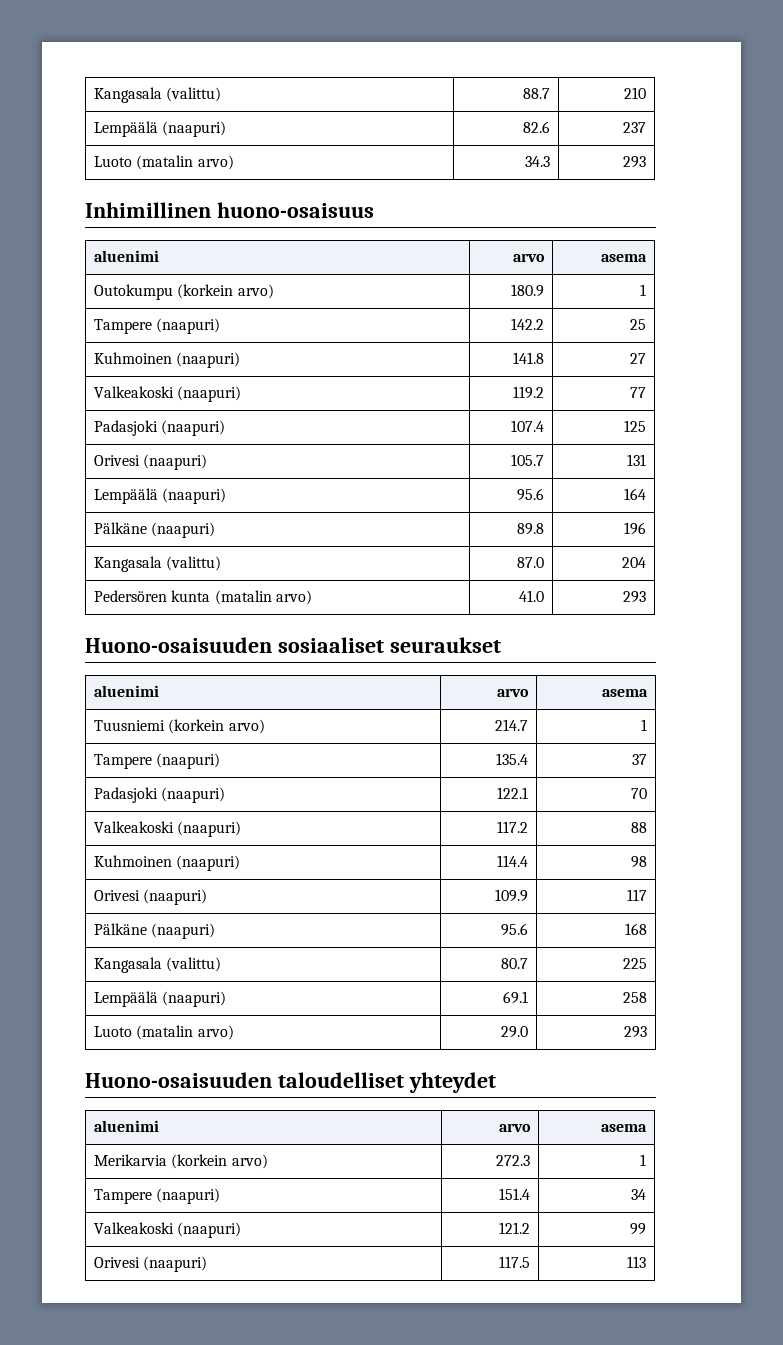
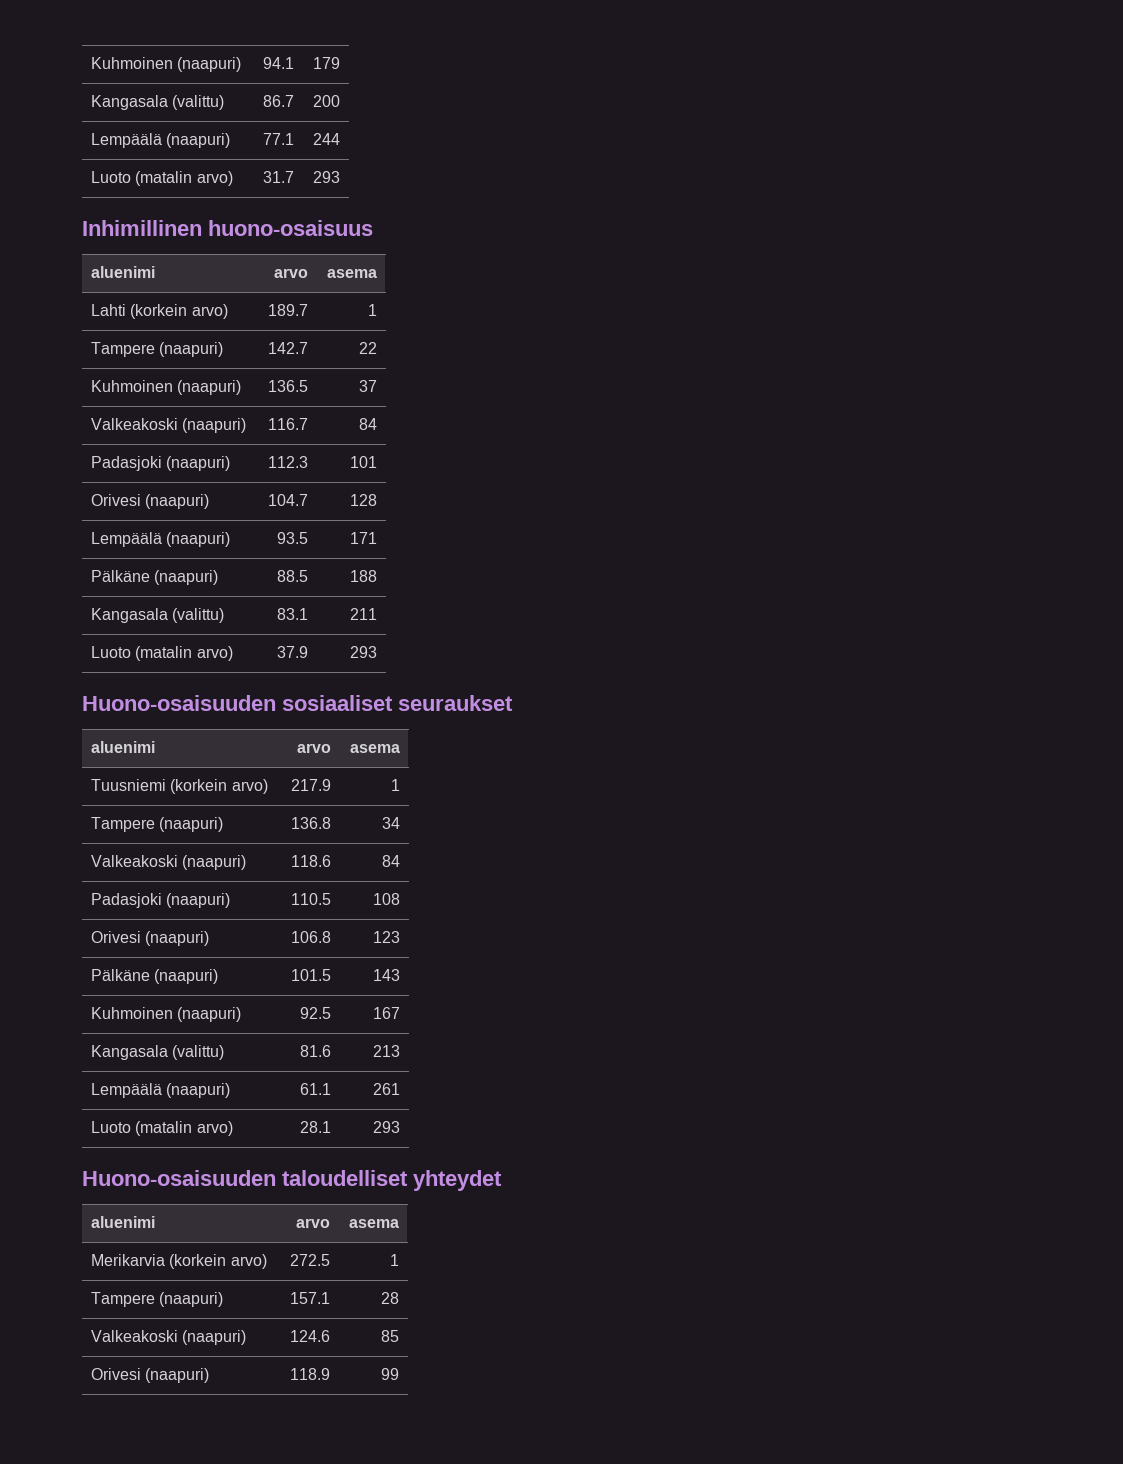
[94,87,222,103] [522,88,550,99] [623,87,646,99] [94,121,227,137] [522,121,550,133] [622,122,646,133] [94,155,234,170] [524,156,550,167] Kangasala (valittu) | 88.7 | 210 // Lempäälä (naapuri) | 82.6 | 237 // Luoto (matalin arvo) | 34.3 -> [91,57,242,72] [262,57,294,69] [312,57,340,69] [91,95,225,110] [262,95,294,107] [312,95,340,107] [91,133,231,148] [262,133,294,145] [312,133,340,145] [91,171,233,186] [262,171,294,183] Kuhmoinen (naapuri) | 94.1 | 179 // Kangasala (valittu) | 86.7 | 200 // Lempäälä (naapuri) | 77.1 | 244 // Luoto (matalin arvo) | 31.7
[94,284,274,300] [510,284,544,297] [639,284,646,296] [94,318,221,334] [510,318,544,330] [629,319,646,330] [94,352,241,368] [512,352,544,364] [629,353,646,364] [94,386,242,402] [512,386,544,399] [629,387,646,398] [94,420,226,436] [510,420,544,432] [623,420,646,432] [94,454,208,470] [510,454,544,466] [626,454,646,466] [94,488,227,504] [516,488,544,501] [623,488,646,500] [94,522,216,538] [516,523,544,535] [623,522,646,535] [94,556,222,572] [516,557,544,568] [621,557,646,568] [94,590,313,605] [518,590,544,602] Outokumpu (korkein arvo) | 180.9 | 1 // Tampere (naapuri) | 142.2 | 25 // Kuhmoinen (naapuri) | 141.8 | 27 // Valkeakoski (naapuri) | 119.2 | 77 // Padasjoki (naapuri) | 107.4 | 125 // Orivesi (naapuri) | 105.7 | 131 // Lempäälä (naapuri) | 95.6 | 164 // Pälkäne (naapuri) | 89.8 | 196 // Kangasala (valittu) | 87.0 | 204 // Pedersören kunta (matalin arvo) | 41.0 -> [91,304,228,319] [267,304,308,316] [367,304,377,316] [91,342,224,357] [267,342,308,354] [358,342,377,354] [91,380,242,395] [267,380,308,392] [358,380,377,392] [91,418,247,433] [267,418,308,430] [358,418,377,430] [91,456,231,471] [267,456,308,468] [349,456,377,468] [91,494,210,509] [267,494,308,506] [349,494,377,506] [91,532,231,547] [276,532,308,544] [349,532,377,544] [91,570,219,585] [276,570,308,582] [349,570,377,582] [91,608,225,623] [276,608,308,620] [349,608,377,620] [91,646,233,661] [276,646,308,658] Lahti (korkein arvo) | 189.7 | 1 // Tampere (naapuri) | 142.7 | 22 // Kuhmoinen (naapuri) | 136.5 | 37 // Valkeakoski (naapuri) | 116.7 | 84 // Padasjoki (naapuri) | 112.3 | 101 // Orivesi (naapuri) | 104.7 | 128 // Lempäälä (naapuri) | 93.5 | 171 // Pälkäne (naapuri) | 88.5 | 188 // Kangasala (valittu) | 83.1 | 211 // Luoto (matalin arvo) | 37.9
[494,719,528,731] [640,719,647,731] [94,753,221,769] [495,753,528,765] [631,754,647,765] [94,787,226,803] [496,787,528,799] [630,788,647,799] [94,821,242,837] [496,821,528,833] [630,822,647,833] [94,855,241,871] [496,855,528,867] [630,856,647,868] [94,889,208,905] [494,889,528,902] [626,889,647,901] [94,923,216,939] [500,923,528,936] [624,923,647,935] [94,957,222,973] [500,958,528,969] [622,958,647,969] [94,991,227,1007] [502,991,528,1004] [622,992,647,1003] [94,1025,234,1040] [500,1026,528,1038] 214.7 | 1 // Tampere (naapuri) | 135.4 | 37 // Padasjoki (naapuri) | 122.1 | 70 // Valkeakoski (naapuri) | 117.2 | 88 // Kuhmoinen (naapuri) | 114.4 | 98 // Orivesi (naapuri) | 109.9 | 117 // Pälkäne (naapuri) | 95.6 | 168 // Kangasala (valittu) | 80.7 | 225 // Lempäälä (naapuri) | 69.1 | 258 // Luoto (matalin arvo) | 29.0 -> [290,779,331,791] [390,779,400,791] [91,817,224,832] [290,817,331,829] [381,817,400,829] [91,855,247,870] [290,855,331,867] [381,855,400,867] [91,893,231,908] [290,893,331,905] [372,893,400,905] [91,931,210,946] [290,931,331,943] [372,931,400,943] [91,969,219,984] [290,969,331,981] [372,969,400,981] [91,1007,242,1022] [299,1007,331,1019] [372,1007,400,1019] [91,1045,225,1060] [299,1045,331,1057] [372,1045,400,1057] [91,1083,231,1098] [299,1083,331,1095] [372,1083,400,1095] [91,1121,233,1136] [299,1121,331,1133] 217.9 | 1 // Tampere (naapuri) | 136.8 | 34 // Valkeakoski (naapuri) | 118.6 | 84 // Padasjoki (naapuri) | 110.5 | 108 // Orivesi (naapuri) | 106.8 | 123 // Pälkäne (naapuri) | 101.5 | 143 // Kuhmoinen (naapuri) | 92.5 | 167 // Kangasala (valittu) | 81.6 | 213 // Lempäälä (naapuri) | 61.1 | 261 // Luoto (matalin arvo) | 28.1
[495,1155,530,1166] [639,1154,646,1166] [94,1188,221,1204] [498,1188,530,1200] [630,1189,646,1200] [94,1222,242,1238] [498,1222,530,1234] [629,1223,646,1235] [94,1256,208,1272] [498,1256,530,1268] [626,1256,646,1268] 272.3 | 1 // Tampere (naapuri) | 151.4 | 34 // Valkeakoski (naapuri) | 121.2 | 99 // Orivesi (naapuri) | 117.5 | 113 -> [289,1254,330,1266] [389,1254,399,1266] [91,1292,224,1307] [289,1292,330,1304] [380,1292,399,1304] [91,1330,247,1345] [289,1330,330,1342] [380,1330,399,1342] [91,1368,210,1383] [289,1368,330,1380] [380,1368,399,1380] 272.5 | 1 // Tampere (naapuri) | 157.1 | 28 // Valkeakoski (naapuri) | 124.6 | 85 // Orivesi (naapuri) | 118.9 | 99

